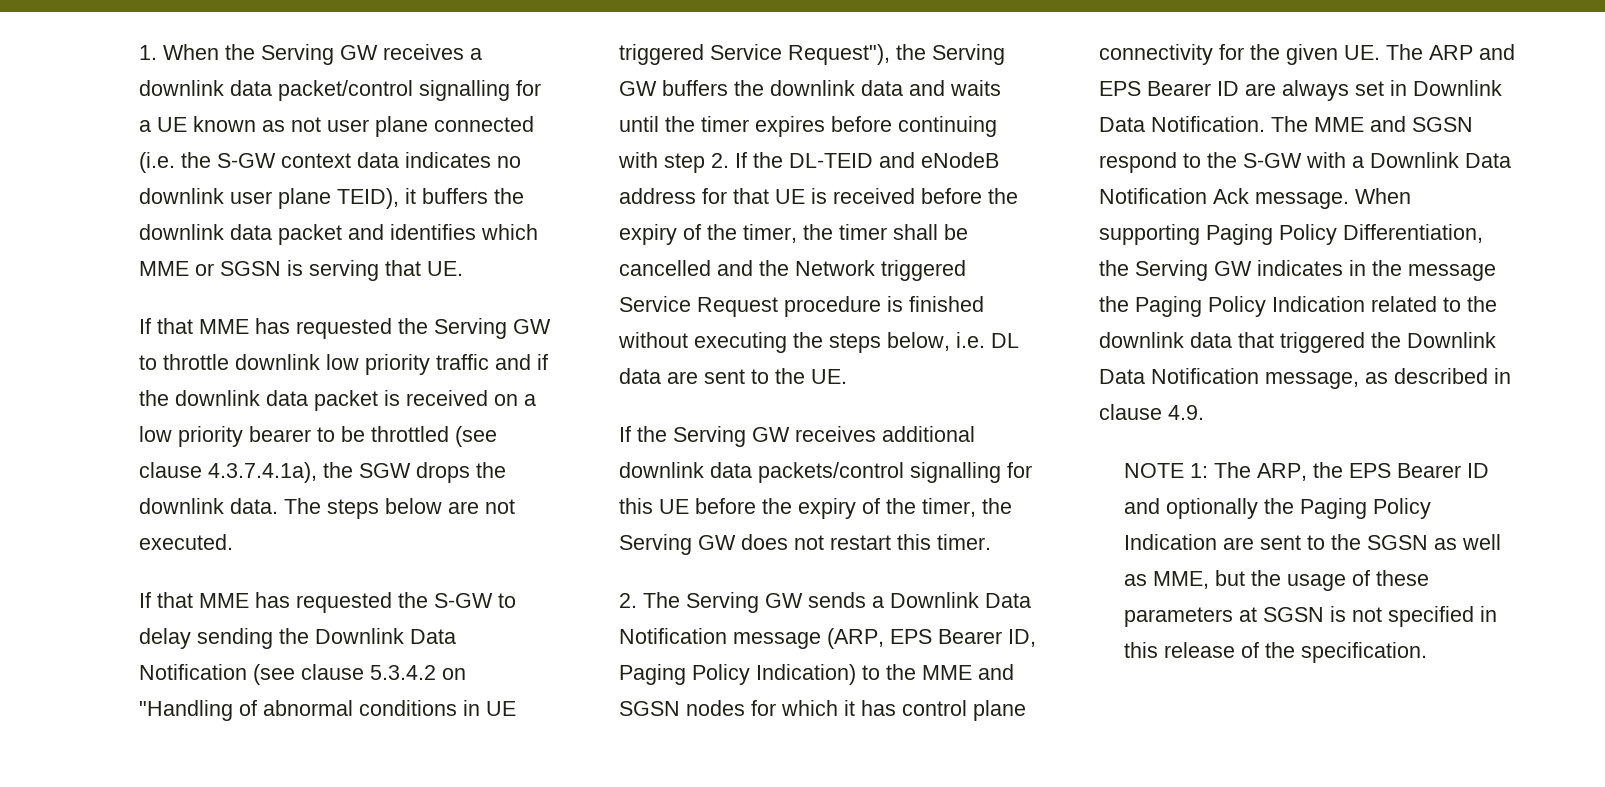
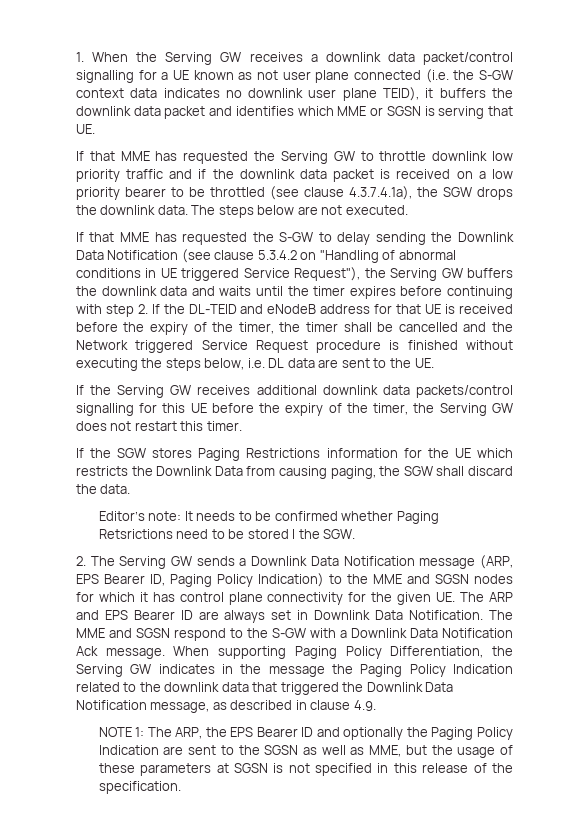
(992, 542) none -> [75,448,513,461] [75,466,513,479] [75,484,131,494] [98,511,439,524] [98,529,356,539] // If the SGW stores Paging Restrictions information for the UE which restricts the Downlink Data from causing paging, the SGW shall discard the data. // Editor’s note: It needs to be confirmed whether Paging Retsrictions need to be stored I the SGW.

